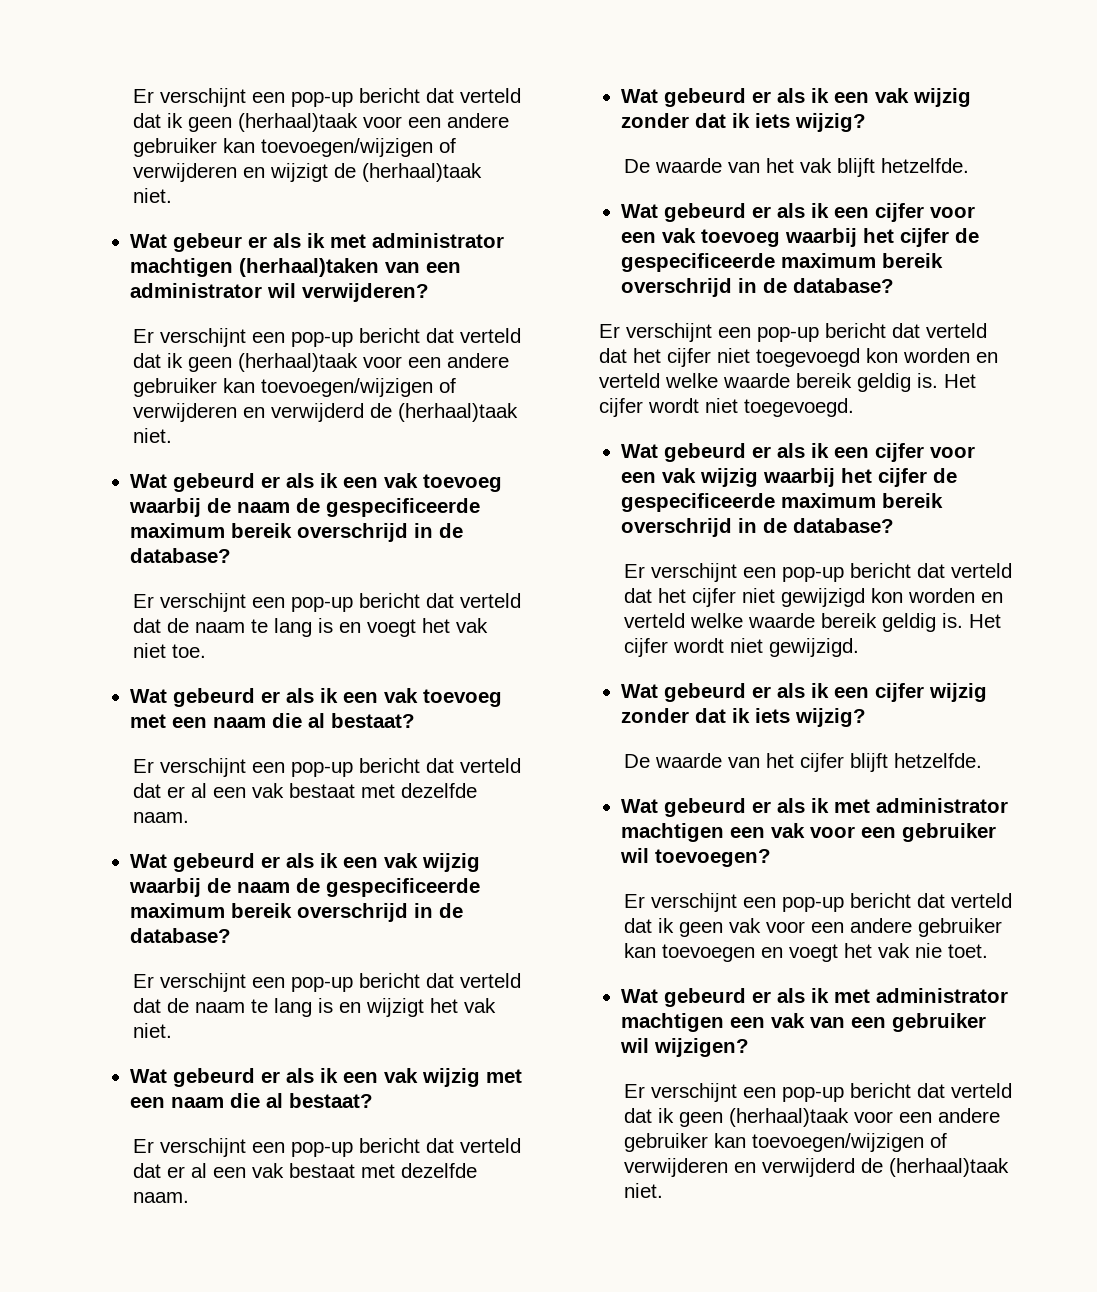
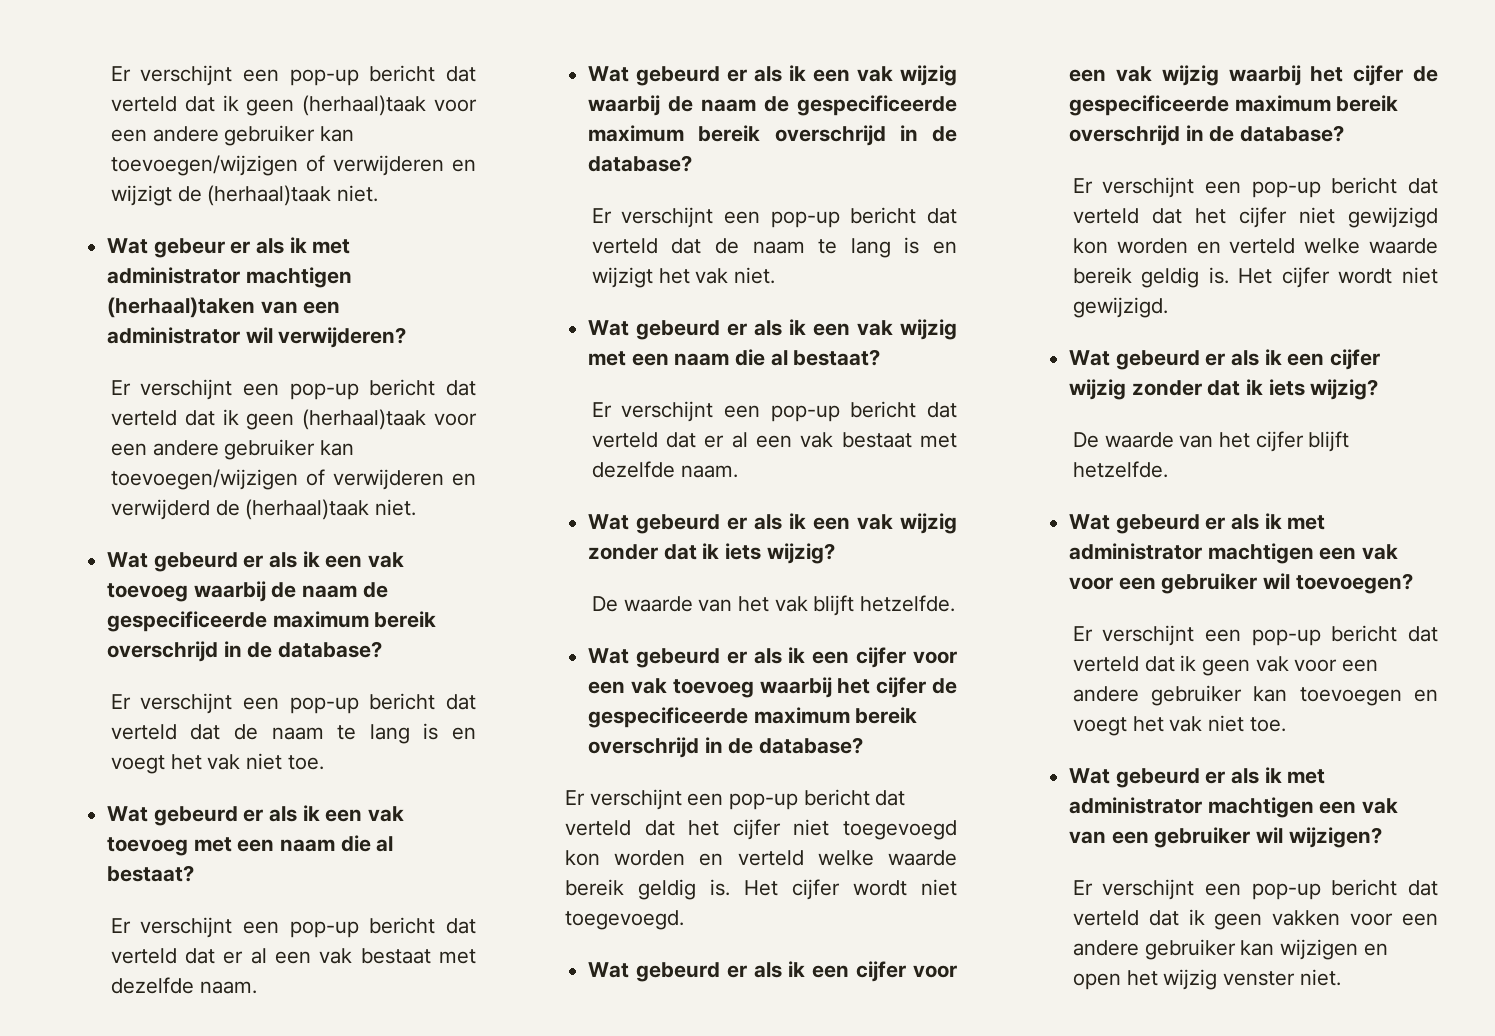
[914,943,988,958] nie toet. -> [1207,715,1286,732] niet toe.
[728,1108,1000,1127] [623,1133,947,1152] [623,1158,1009,1177] (herhaal)taak voor een andere gebruiker kan toevoegen/wijzigen of verwijderen en verwijderd de (herhaal)taak -> [1272,910,1438,926] [1072,939,1388,960] [1072,969,1295,990] vakken voor een andere gebruiker kan wijzigen en open het wijzig venster

